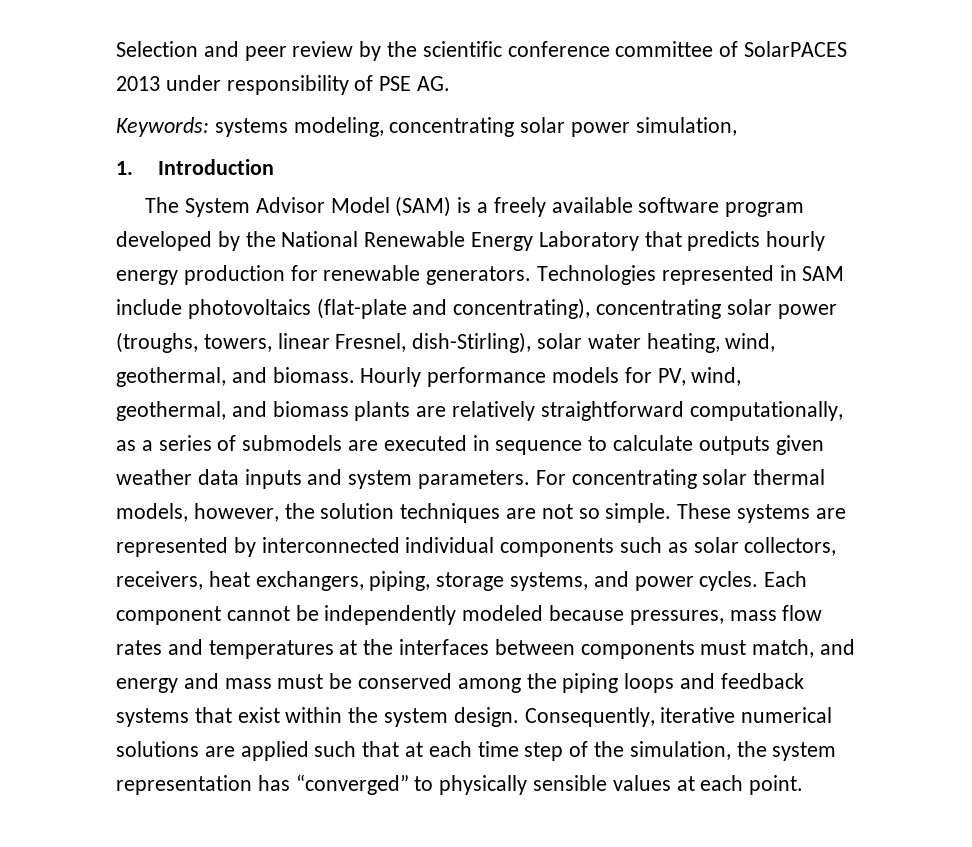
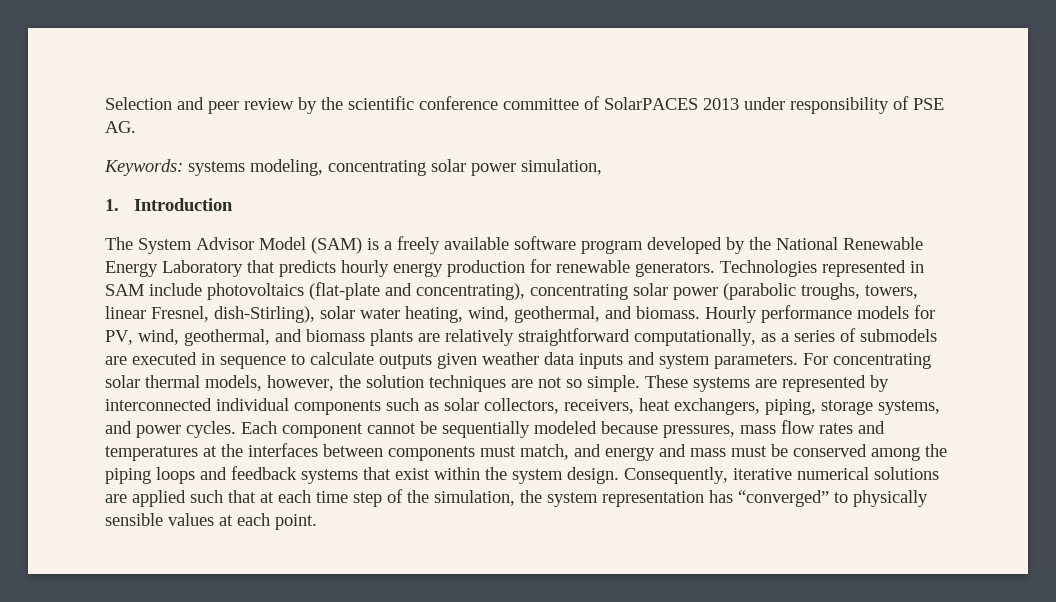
[116,332,198,353] (troughs, -> [723,283,860,300] (parabolic troughs,
[324,605,457,625] independently -> [442,421,530,438] sequentially

